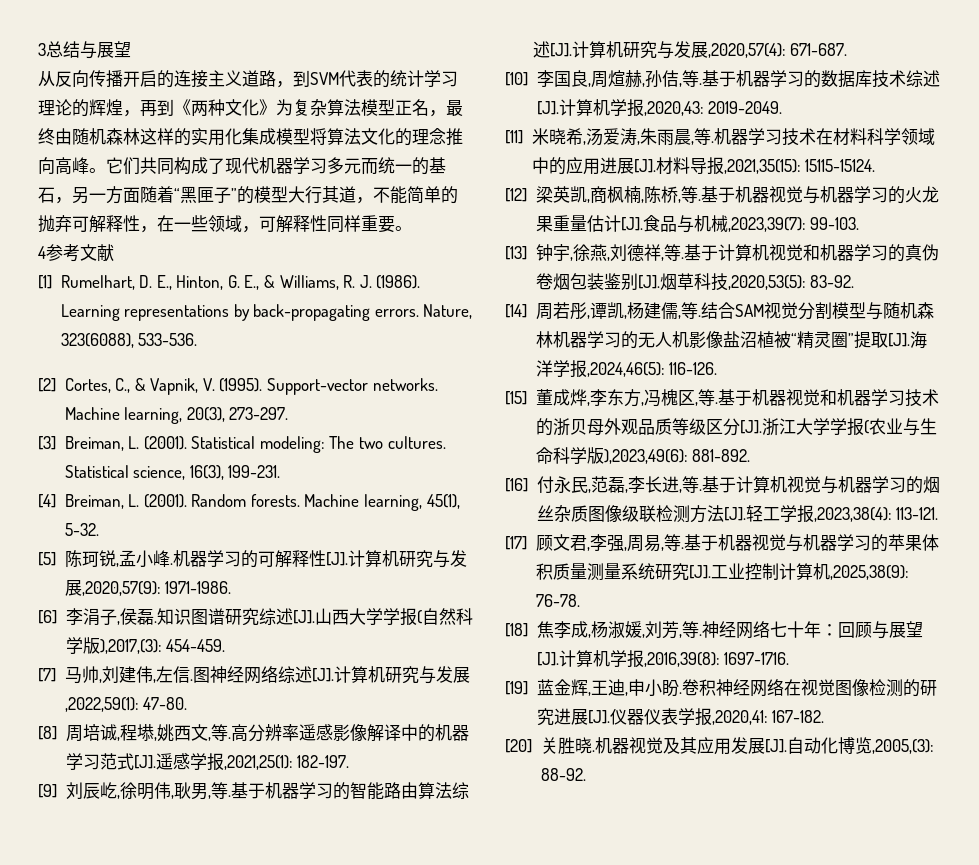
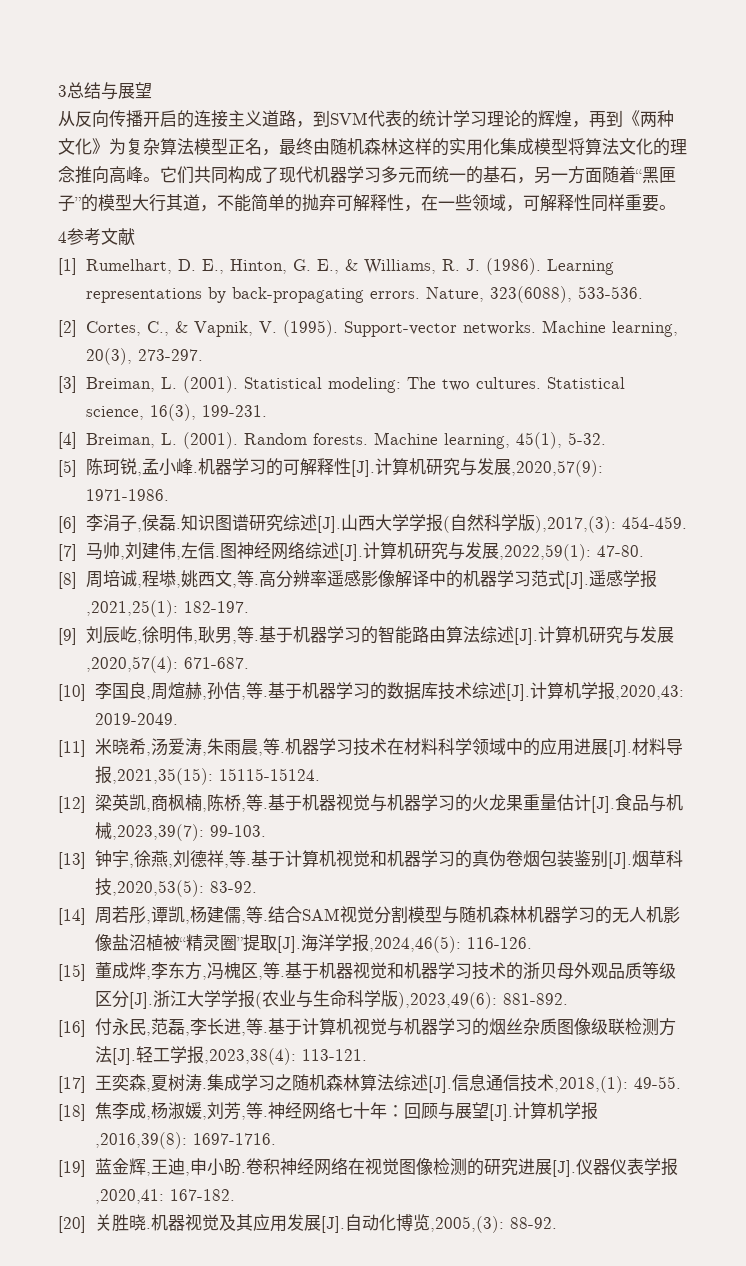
[535,534,939,552] [535,563,909,581] [535,594,580,607] 顾文君,李强,周易,等.基于机器视觉与机器学习的苹果体积质量测量系统研究[J].工业控制计算机,2025,38(9): 76-78. -> [94,1074,681,1093] 王奕森,夏树涛.集成学习之随机森林算法综述[J].信息通信技术,2018,(1): 49-55.

